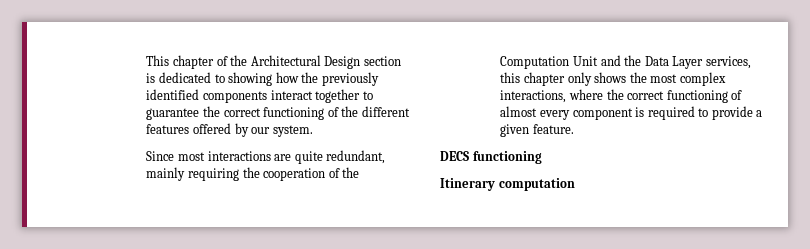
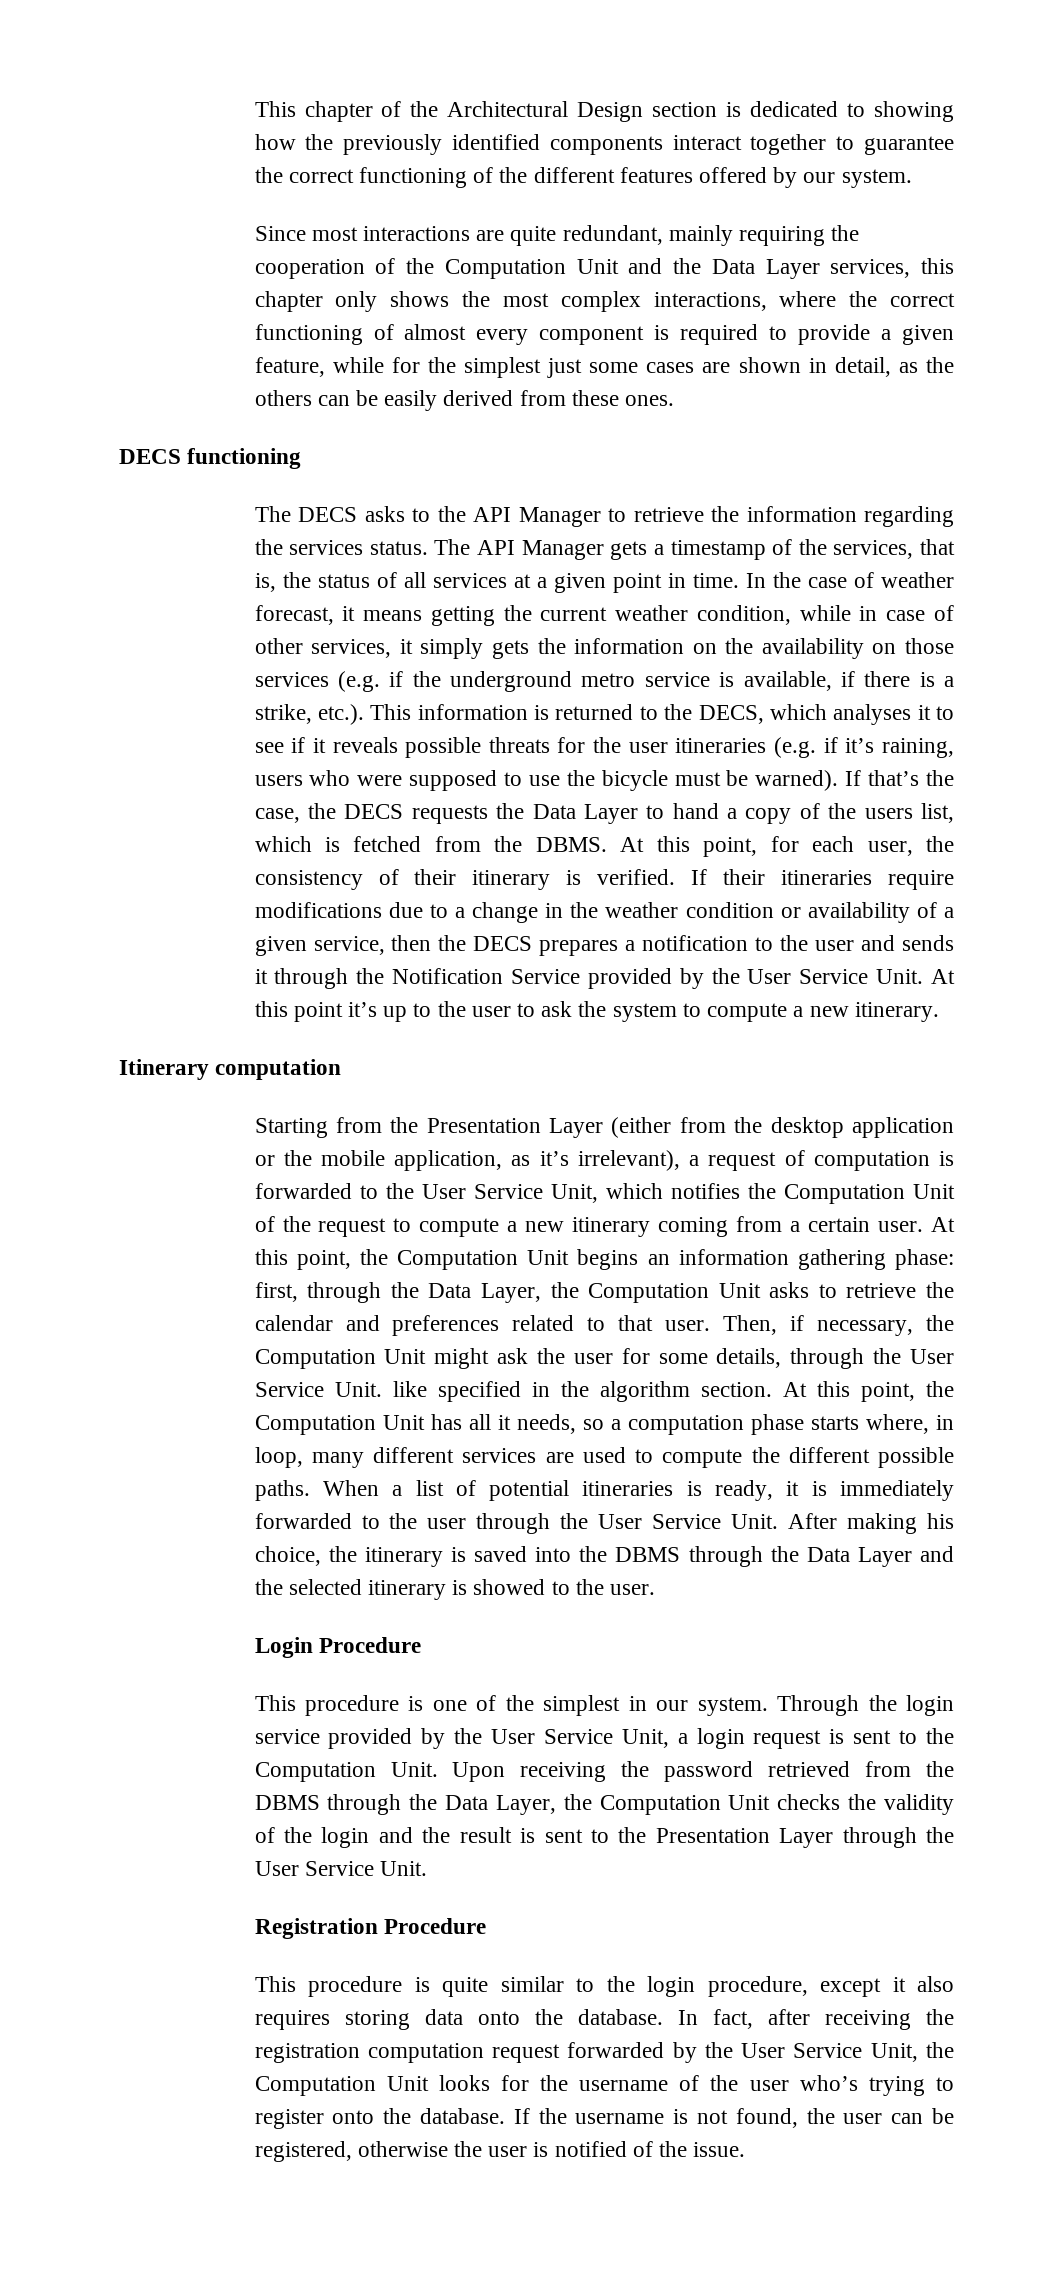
[532,124,574,134] [440,151,542,164] [440,178,575,191] feature. // DECS functioning // Itinerary computation -> [254,357,954,378] [254,390,675,411] [119,448,302,469] [254,506,954,527] [254,539,955,560] [254,572,955,593] [254,605,954,626] [254,638,954,659] [254,671,954,692] [254,704,954,725] [254,737,954,758] [254,770,955,791] [254,803,954,824] [254,836,954,857] [254,869,954,890] [254,902,954,923] [254,935,954,956] [254,968,956,989] [254,1001,939,1022] [119,1059,342,1080] [254,1117,954,1138] [254,1150,955,1171] [254,1183,955,1204] [254,1216,956,1237] [254,1249,954,1270] [254,1282,954,1303] [254,1315,954,1336] [254,1348,955,1369] [254,1381,954,1402] [254,1414,955,1435] [254,1447,954,1468] [254,1480,954,1501] [254,1513,954,1534] [254,1546,954,1567] [254,1579,656,1600] [254,1637,421,1658] [254,1695,954,1716] [254,1728,955,1749] [254,1761,954,1782] [254,1794,954,1815] [254,1827,954,1848] [254,1861,427,1876] [254,1918,486,1939] [254,1976,954,1997] [254,2009,954,2030] [254,2042,954,2063] [254,2075,955,2096] [254,2108,954,2129] [254,2141,746,2162] feature, while for the simplest just some cases are shown in detail, as the others can be easily derived from these ones. // DECS functioning // The DECS asks to the API Manager to retrieve the information regarding the services status. The API Manager gets a timestamp of the services, that is, the status of all services at a given point in time. In the case of weather forecast, it means getting the current weather condition, while in case of other services, it simply gets the information on the availability on those services (e.g. if the underground metro service is available, if there is a strike, etc.). This information is returned to the DECS, which analyses it to see if it reveals possible threats for the user itineraries (e.g. if it’s raining, users who were supposed to use the bicycle must be warned). If that’s the case, the DECS requests the Data Layer to hand a copy of the users list, which is fetched from the DBMS. At this point, for each user, the consistency of their itinerary is verified. If their itineraries require modifications due to a change in the weather condition or availability of a given service, then the DECS prepares a notification to the user and sends it through the Notification Service provided by the User Service Unit. At this point it’s up to the user to ask the system to compute a new itinerary. // Itinerary computation // Starting from the Presentation Layer (either from the desktop application or the mobile application, as it’s irrelevant), a request of computation is forwarded to the User Service Unit, which notifies the Computation Unit of the request to compute a new itinerary coming from a certain user. At this point, the Computation Unit begins an information gathering phase: first, through the Data Layer, the Computation Unit asks to retrieve the calendar and preferences related to that user. Then, if necessary, the Computation Unit might ask the user for some details, through the User Service Unit. like specified in the algorithm section. At this point, the Computation Unit has all it needs, so a computation phase starts where, in loop, many different services are used to compute the different possible paths. When a list of potential itineraries is ready, it is immediately forwarded to the user through the User Service Unit. After making his choice, the itinerary is saved into the DBMS through the Data Layer and the selected itinerary is showed to the user. // Login Procedure // This procedure is one of the simplest in our system. Through the login service provided by the User Service Unit, a login request is sent to the Computation Unit. Upon receiving the password retrieved from the DBMS through the Data Layer, the Computation Unit checks the validity of the login and the result is sent to the Presentation Layer through the User Service Unit. // Registration Procedure // This procedure is quite similar to the login procedure, except it also requires storing data onto the database. In fact, after receiving the registration computation request forwarded by the User Service Unit, the Computation Unit looks for the username of the user who’s trying to register onto the database. If the username is not found, the user can be registered, otherwise the user is notified of the issue.

